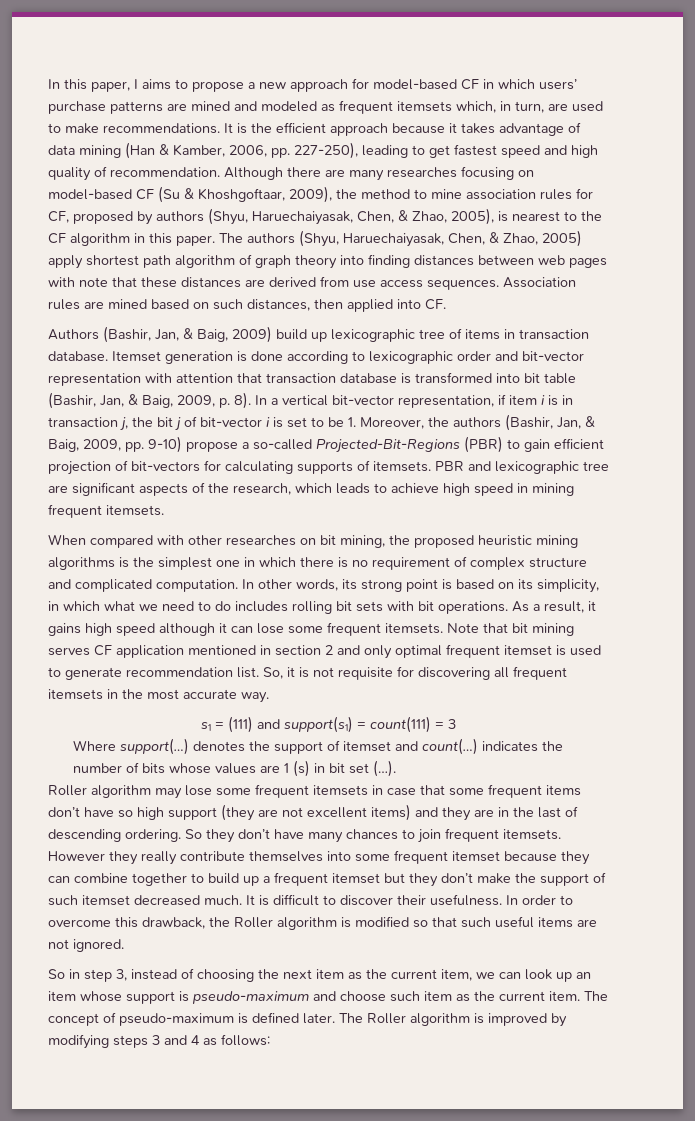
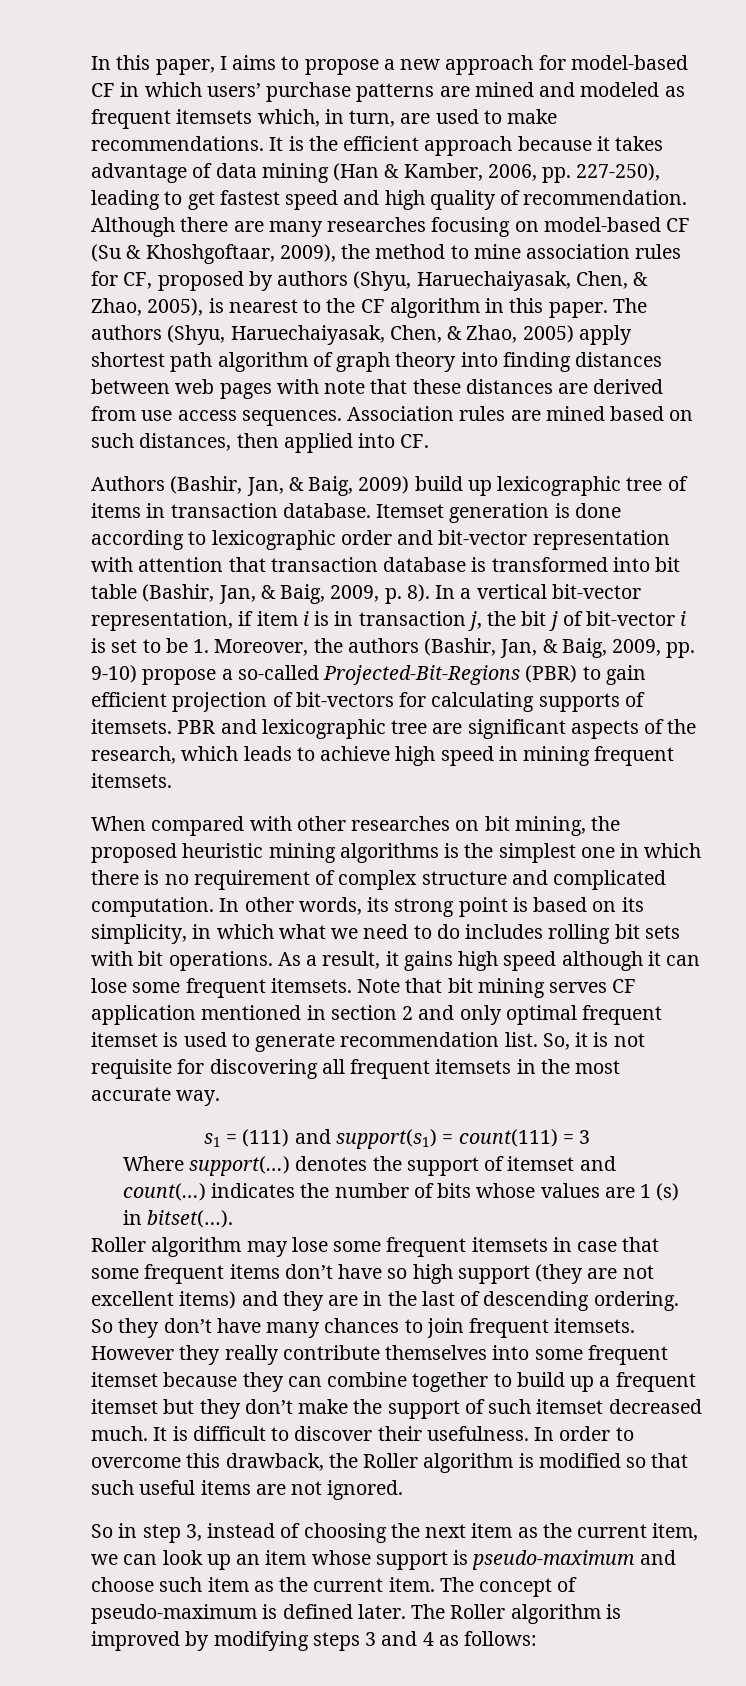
[328,760,396,777] bit set (…). -> [147,1210,234,1228] bitset(…).

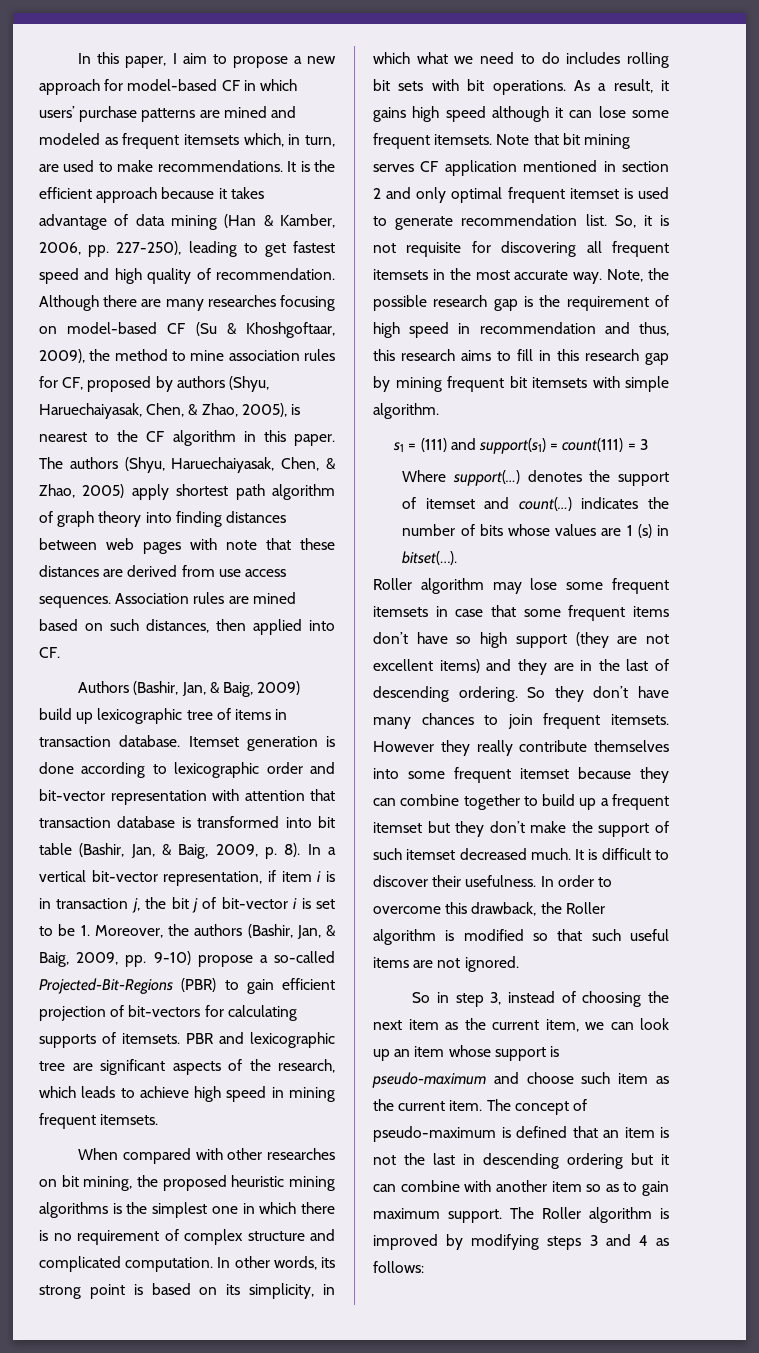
[232,55,277,70] aims -> [182,53,207,64] aim
(221, 1098) none -> [607,268,669,282] [373,295,669,311] [373,322,669,338] [373,349,669,365] [373,376,669,392] [373,403,439,419] Note, the possible research gap is the requirement of high speed in recommendation and thus, this research aims to fill in this research gap by mining frequent bit itemsets with simple algorithm.
[357,1604,406,1619] later. -> [572,1126,669,1138] [373,1153,669,1169] [373,1180,669,1196] [373,1208,502,1223] that an item is not the last in descending ordering but it can combine with another item so as to gain maximum support.

